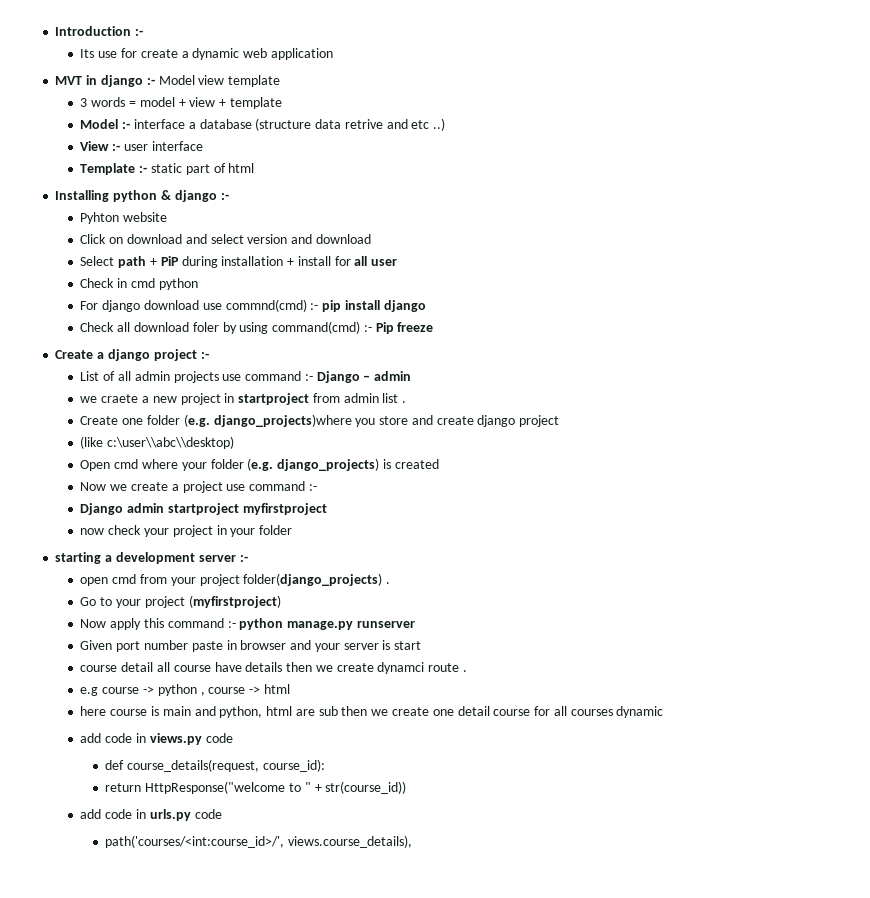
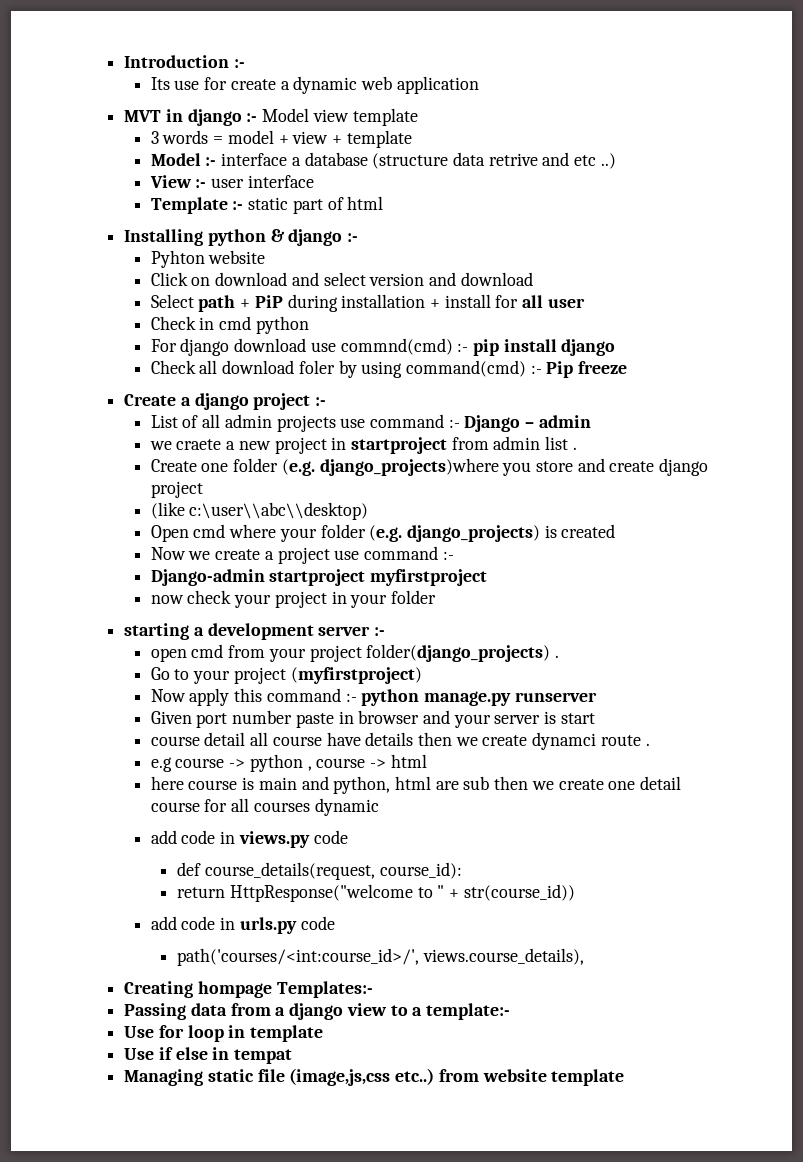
[80,503,165,515] Django admin -> [150,569,265,586] Django-admin
(413, 841) none -> [124,981,373,998] [124,1003,511,1020] [124,1025,324,1042] [124,1047,293,1064] [124,1068,625,1086] // Creating hompage Templates:- // Passing data from a django view to a template:- // Use for loop in template // Use if else in tempat // Managing static file (image,js,css etc..) from website template

